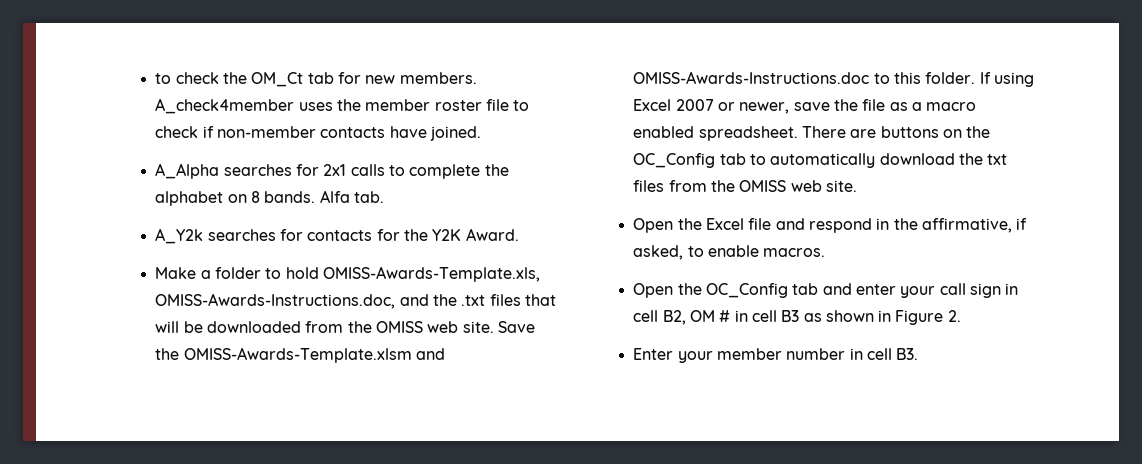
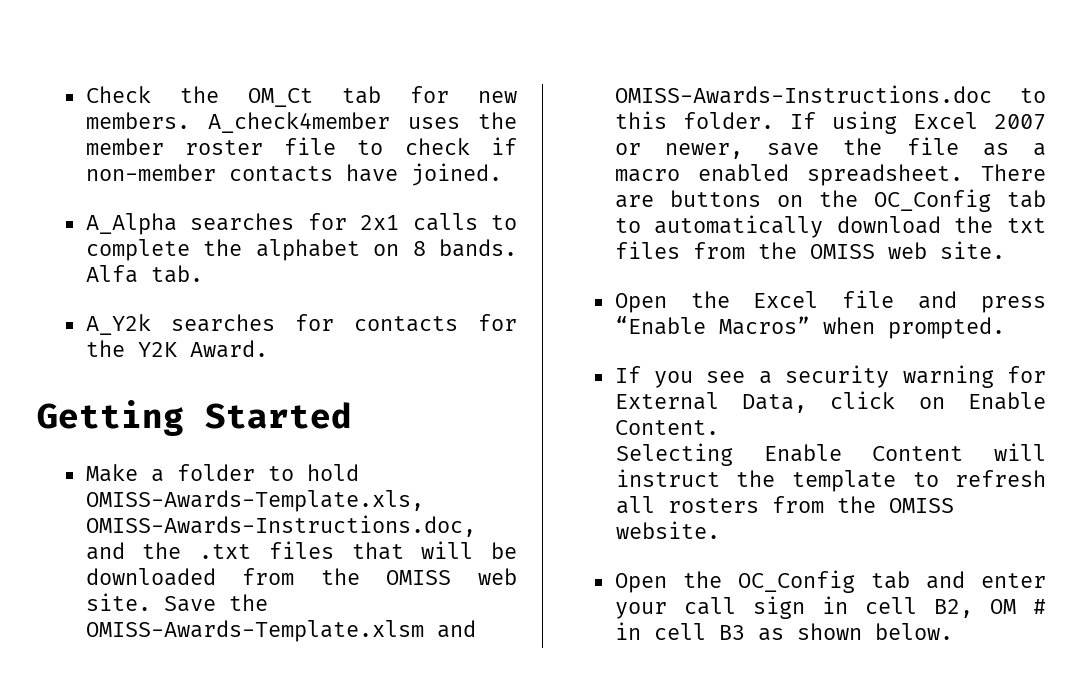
[155,72,219,84] to check -> [85,86,151,103] Check
(519, 234) none -> [37,400,352,436] // Getting Started
[808,218,1028,233] [633,245,826,260] respond in the affirmative, if asked, to enable macros. -> [981,296,1046,313] [614,316,1005,339] [614,365,1046,388] [614,391,1046,413] [614,420,719,435] [615,443,1046,466] [615,469,1046,492] [615,496,954,514] [615,521,720,539] press “Enable Macros” when prompted. // If you see a security warning for External Data, click on Enable Content. // Selecting Enable Content will instruct the template to refresh all rosters from the OMISS website.
[878,310,961,325] [633,348,919,363] in Figure 2. // Enter your member number in cell B3. -> [874,623,953,640] below.

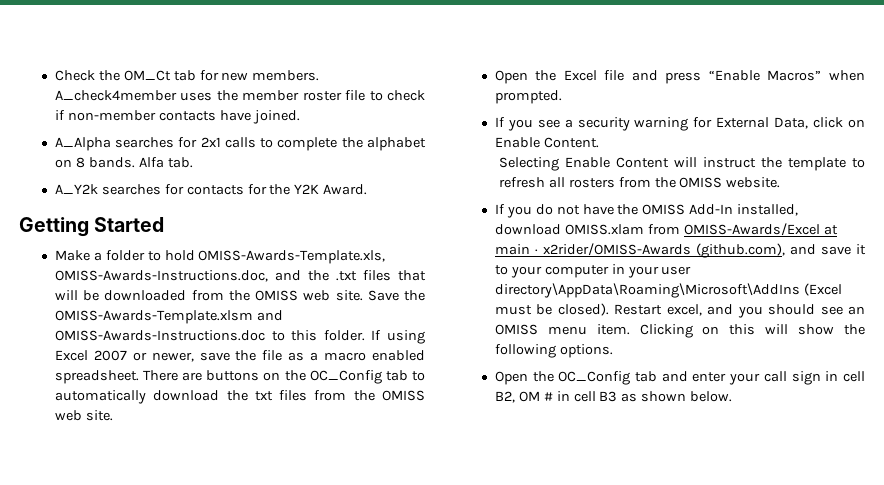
(720, 530) none -> [494,204,799,218] [494,223,838,236] [494,243,866,258] [494,264,692,278] [494,283,842,298] [494,303,865,318] [494,324,865,338] [494,344,613,358] // If you do not have the OMISS Add-In installed, download OMISS.xlam from OMISS-Awards/Excel at main · x2rider/OMISS-Awards (github.com), and save it to your computer in your user directory\AppData\Roaming\Microsoft\AddIns (Excel must be closed). Restart excel, and you should see an OMISS menu item. Clicking on this will show the following options.

